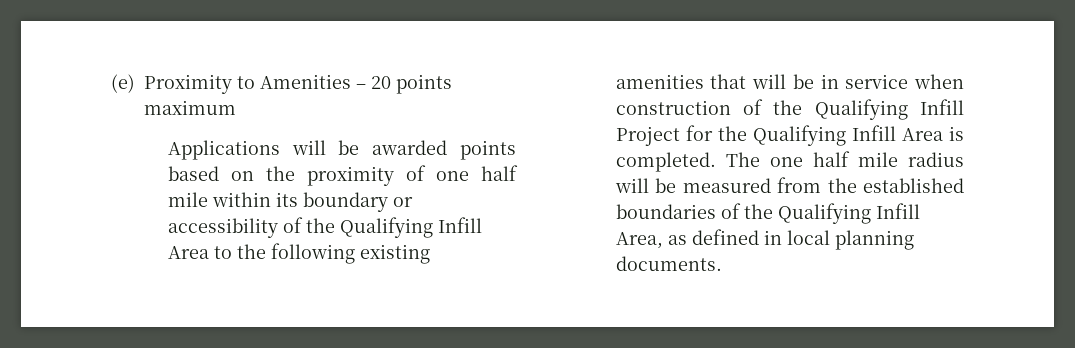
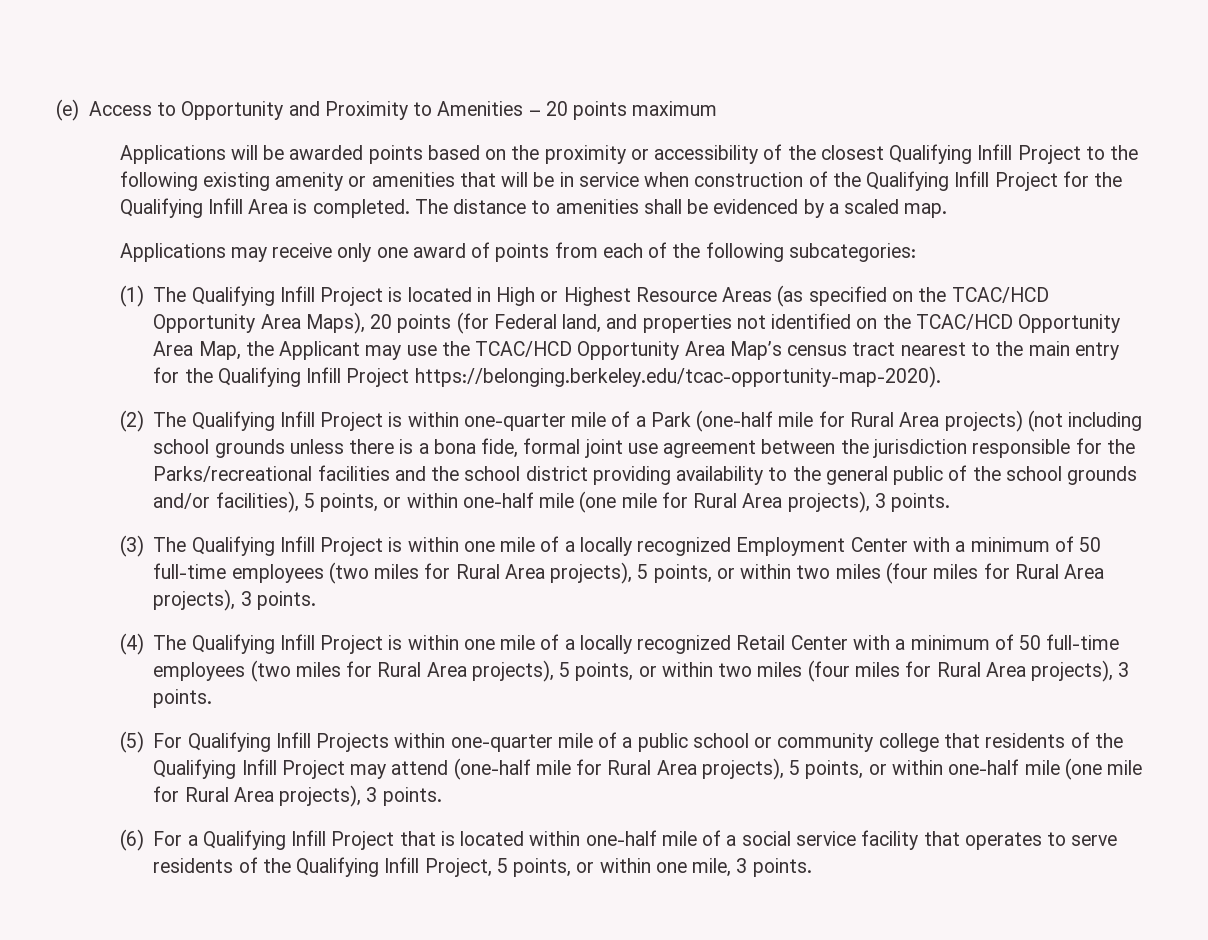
(135, 83) none -> [88,101,320,120] Access to Opportunity and
[405,165,518,181] [167,192,388,212] of one half mile within its boundary -> (626, 154) none
[339,217,482,238] [167,246,209,259] Qualifying Infill Area -> [820,144,1081,164] closest Qualifying Infill Project
(430, 254) none -> [275,172,367,191] amenity or
[769,151,964,167] [614,177,964,193] [615,203,920,224] [615,229,914,250] [615,256,722,271] one half mile radius will be measured from the established boundaries of the Qualifying Infill Area, as defined in local planning documents. -> [453,199,948,218] [119,242,916,262] [119,285,1049,307] [153,312,1121,334] [153,341,1119,360] [153,366,941,388] [119,410,1143,432] [153,438,1135,458] [153,465,1138,485] [153,491,951,513] [119,535,1102,557] [153,562,1105,584] [153,589,316,611] [119,633,1120,655] [153,660,1130,682] [153,689,213,708] [119,731,1123,753] [153,758,1143,780] [153,785,442,807] [119,829,1118,851] [153,857,812,877] distance to amenities shall be evidenced by a scaled map. // Applications may receive only one award of points from each of the following subcategories: // (1) The Qualifying Infill Project is located in High or Highest Resource Areas (as specified on the TCAC/HCD Opportunity Area Maps), 20 points (for Federal land, and properties not identified on the TCAC/HCD Opportunity Area Map, the Applicant may use the TCAC/HCD Opportunity Area Map’s census tract nearest to the main entry for the Qualifying Infill Project https://belonging.berkeley.edu/tcac-opportunity-map-2020). // (2) The Qualifying Infill Project is within one-quarter mile of a Park (one-half mile for Rural Area projects) (not including school grounds unless there is a bona fide, formal joint use agreement between the jurisdiction responsible for the Parks/recreational facilities and the school district providing availability to the general public of the school grounds and/or facilities), 5 points, or within one-half mile (one mile for Rural Area projects), 3 points. // (3) The Qualifying Infill Project is within one mile of a locally recognized Employment Center with a minimum of 50 full-time employees (two miles for Rural Area projects), 5 points, or within two miles (four miles for Rural Area projects), 3 points. // (4) The Qualifying Infill Project is within one mile of a locally recognized Retail Center with a minimum of 50 full-time employees (two miles for Rural Area projects), 5 points, or within two miles (four miles for Rural Area projects), 3 points. // (5) For Qualifying Infill Projects within one-quarter mile of a public school or community college that residents of the Qualifying Infill Project may attend (one-half mile for Rural Area projects), 5 points, or within one-half mile (one mile for Rural Area projects), 3 points. // (6) For a Qualifying Infill Project that is located within one-half mile of a social service facility that operates to serve residents of the Qualifying Infill Project, 5 points, or within one mile, 3 points.

